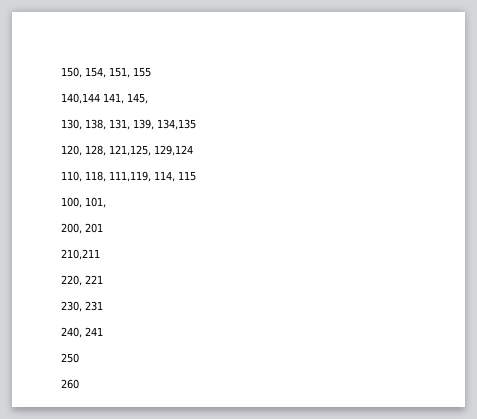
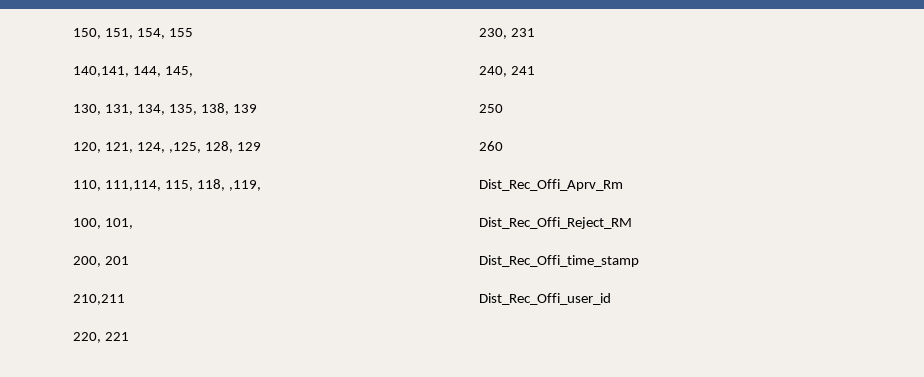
[85,67,130,78] 154, 151, -> [104,28,165,39] 151, 154,
[61,93,124,104] 140,144 141, -> [73,66,161,77] 140,141, 144,
[85,119,196,130] [61,145,193,156] [61,171,196,182] 138, 131, 139, 134,135 // 120, 128, 121,125, 129,124 // 110, 118, 111,119, 114, 115 -> [104,103,257,115] [73,141,261,153] [73,179,261,191] 131, 134, 135, 138, 139 // 120, 121, 124, ,125, 128, 129 // 110, 111,114, 115, 118, ,119,
(79, 384) none -> [479,179,623,191] [479,217,632,229] [479,255,639,267] [479,293,611,305] // Dist_Rec_Offi_Aprv_Rm // Dist_Rec_Offi_Reject_RM // Dist_Rec_Offi_time_stamp // Dist_Rec_Offi_user_id

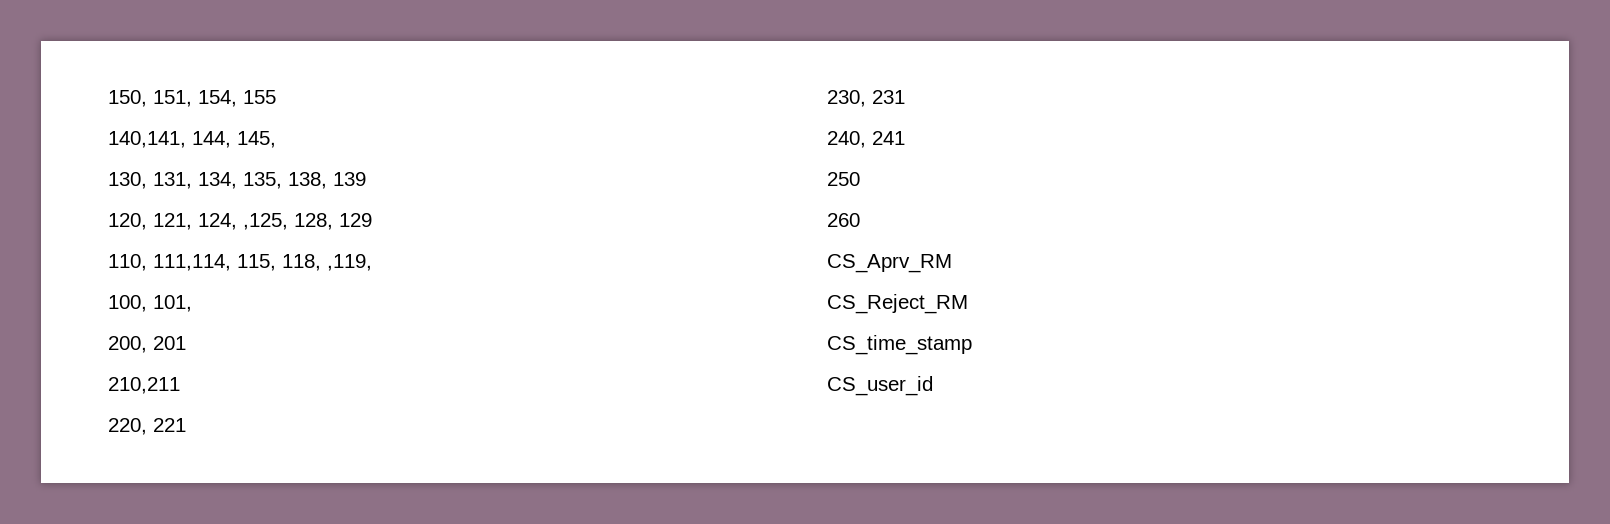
[479,179,623,191] [479,217,632,229] [479,255,639,267] [479,293,611,305] Dist_Rec_Offi_Aprv_Rm // Dist_Rec_Offi_Reject_RM // Dist_Rec_Offi_time_stamp // Dist_Rec_Offi_user_id -> [827,254,952,273] [827,294,968,314] [827,335,972,355] [827,376,933,396] CS_Aprv_RM // CS_Reject_RM // CS_time_stamp // CS_user_id

